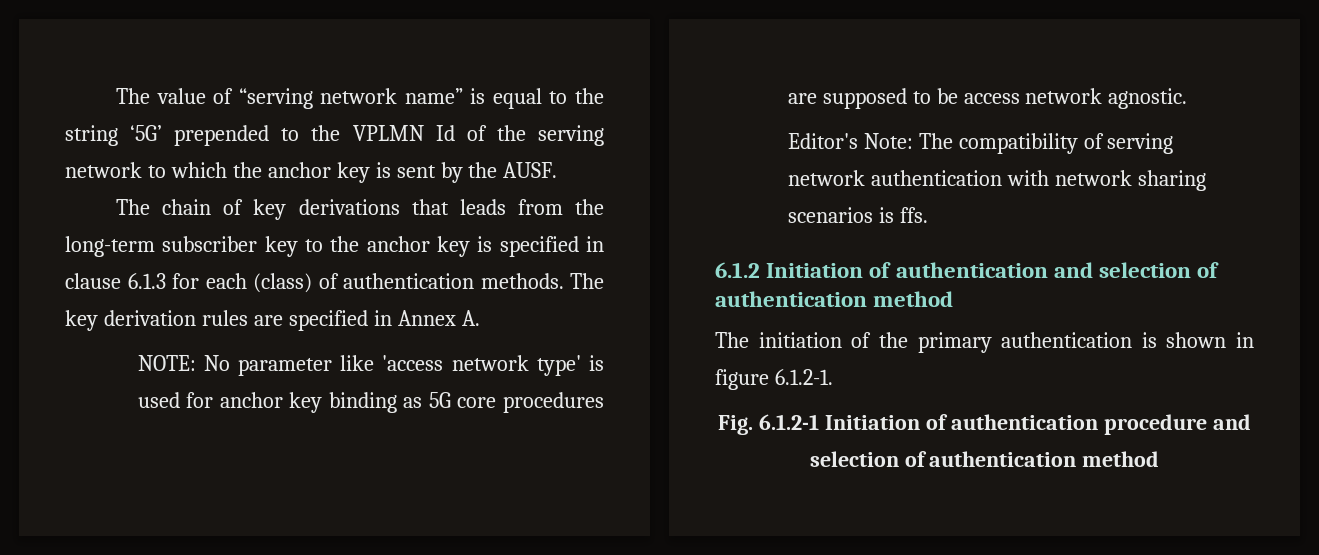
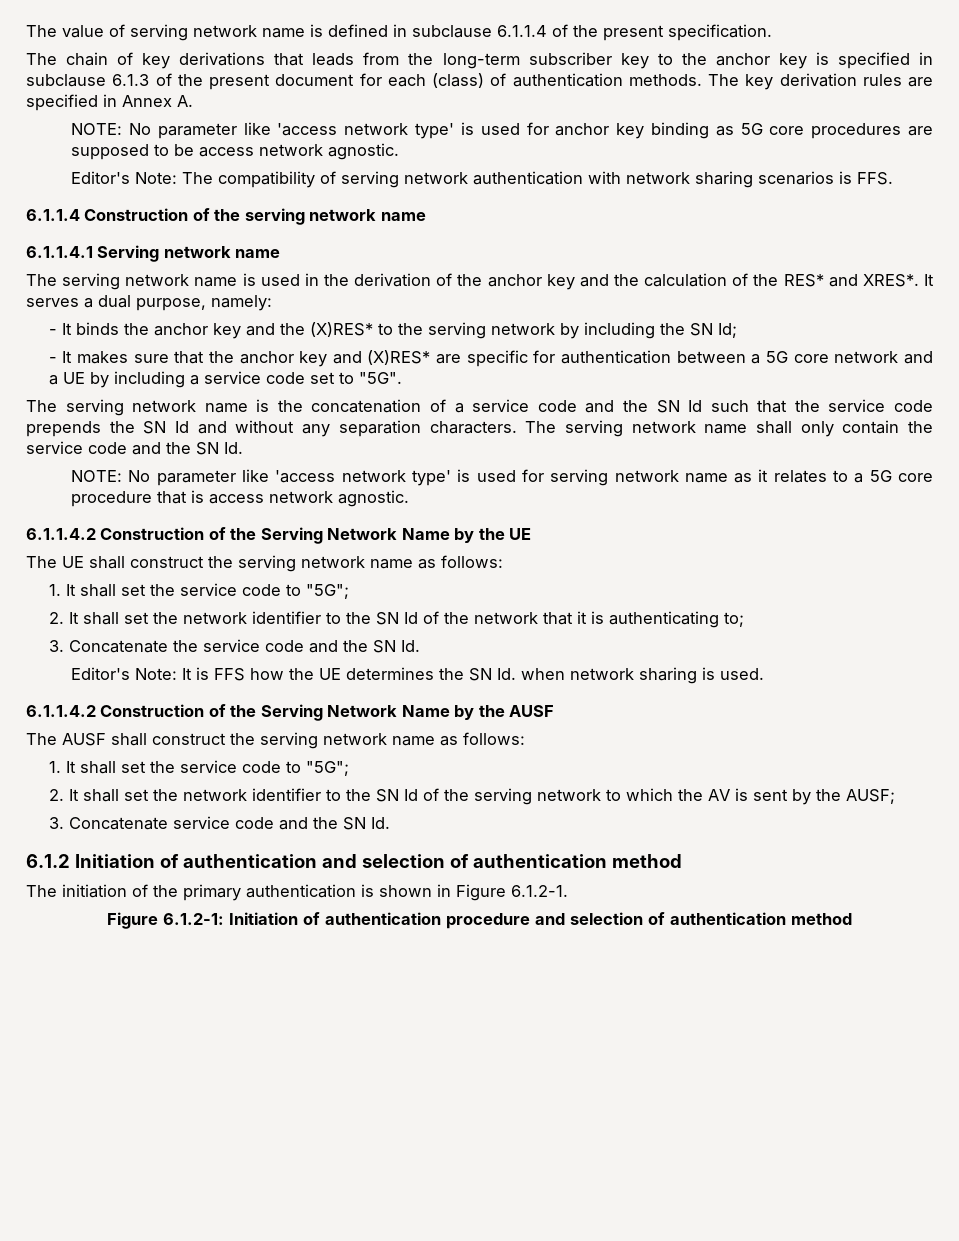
[238,88,604,109] [65,125,604,146] [65,162,558,183] “serving network name” is equal to the string ‘5G’ prepended to the VPLMN Id of the serving network to which the anchor key is sent by the AUSF. -> [130,24,772,41] serving network name is defined in subclause 6.1.1.4 of the present specification.
[65,273,166,289] clause 6.1.3 -> [26,73,355,90] subclause 6.1.3 of the present document
[899,207,928,223] ffs. -> [857,172,894,185] [26,208,426,225] [26,245,281,262] [26,273,934,290] [26,295,272,311] [48,322,737,339] [48,350,934,367] [48,371,402,388] [26,399,933,416] [26,420,933,437] [26,441,243,455] [71,469,934,486] [71,490,410,507] [26,527,532,544] [26,555,503,572] [48,583,349,599] [48,611,744,628] [48,639,420,653] [71,667,765,684] [26,704,555,721] [26,732,525,749] [48,760,349,776] [48,788,895,805] [48,816,390,830] FFS. // 6.1.1.4 Construction of the serving network name // 6.1.1.4.1 Serving network name // The serving network name is used in the derivation of the anchor key and the calculation of the RES* and XRES*. It serves a dual purpose, namely: // - It binds the anchor key and the (X)RES* to the serving network by including the SN Id; // - It makes sure that the anchor key and (X)RES* are specific for authentication between a 5G core network and a UE by including a service code set to "5G". // The serving network name is the concatenation of a service code and the SN Id such that the service code prepends the SN Id and without any separation characters. The serving network name shall only contain the service code and the SN Id. // NOTE: No parameter like 'access network type' is used for serving network name as it relates to a 5G core procedure that is access network agnostic. // 6.1.1.4.2 Construction of the Serving Network Name by the UE // The UE shall construct the serving network name as follows: // 1. It shall set the service code to "5G"; // 2. It shall set the network identifier to the SN Id of the network that it is authenticating to; // 3. Concatenate the service code and the SN Id. // Editor's Note: It is FFS how the UE determines the SN Id. when network sharing is used. // 6.1.1.4.2 Construction of the Serving Network Name by the AUSF // The AUSF shall construct the serving network name as follows: // 1. It shall set the service code to "5G"; // 2. It shall set the network identifier to the SN Id of the serving network to which the AV is sent by the AUSF; // 3. Concatenate service code and the SN Id.
[715,369,769,390] figure -> [456,884,506,901] Figure
[718,414,820,435] Fig. 6.1.2-1 -> [107,912,224,929] Figure 6.1.2-1:

